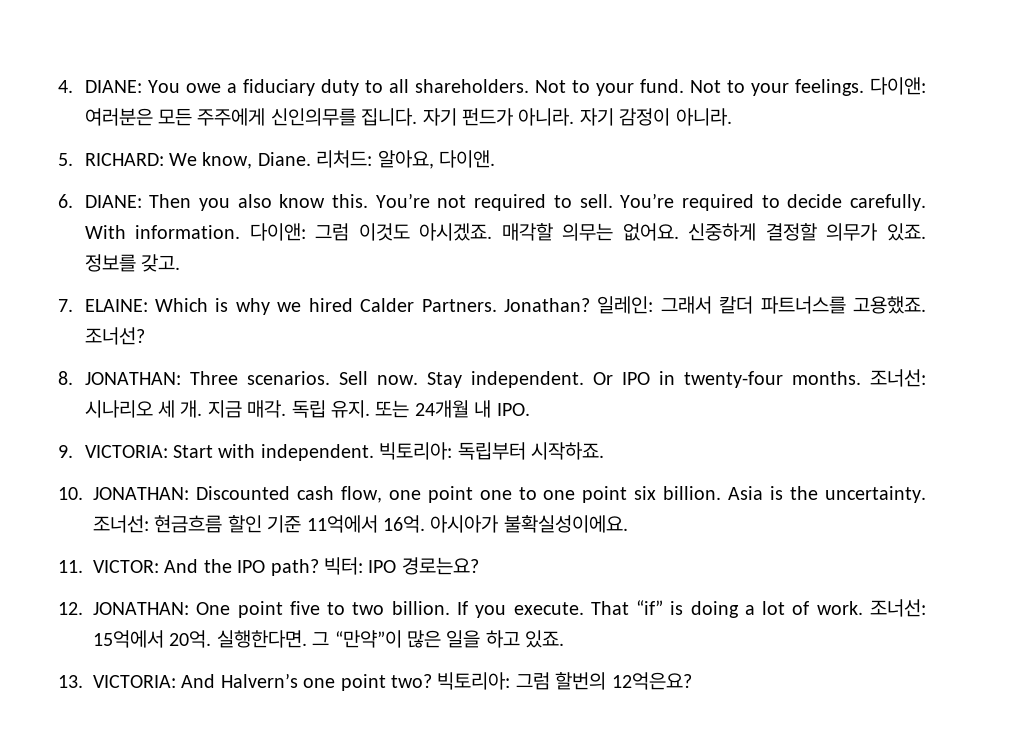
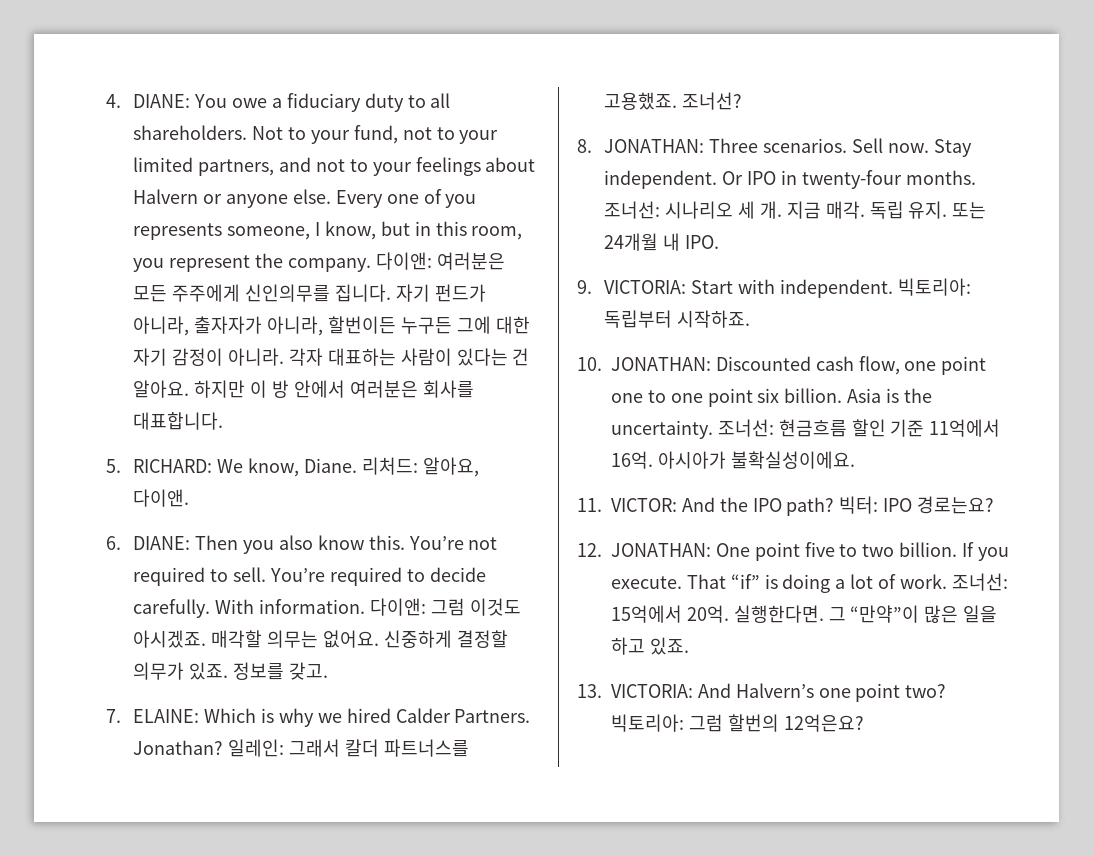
[639,79,864,96] fund. Not to your feelings. -> [353,125,499,144] [133,157,536,176] [133,189,477,208] [133,221,523,240] [133,253,372,272] fund, not to your limited partners, and not to your feelings about Halvern or anyone else. Every one of you represents someone, I know, but in this room, you represent the company.
[518,108,732,126] 아니라. 자기 감정이 아니라. -> [133,316,530,336] [133,348,530,366] [133,380,474,398] [133,412,224,430] 아니라, 출자자가 아니라, 할번이든 누구든 그에 대한 자기 감정이 아니라. 각자 대표하는 사람이 있다는 건 알아요. 하지만 이 방 안에서 여러분은 회사를 대표합니다.

